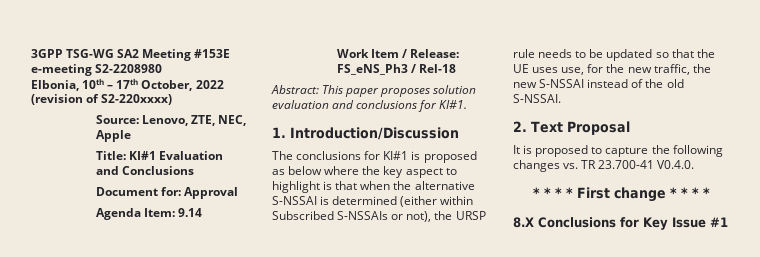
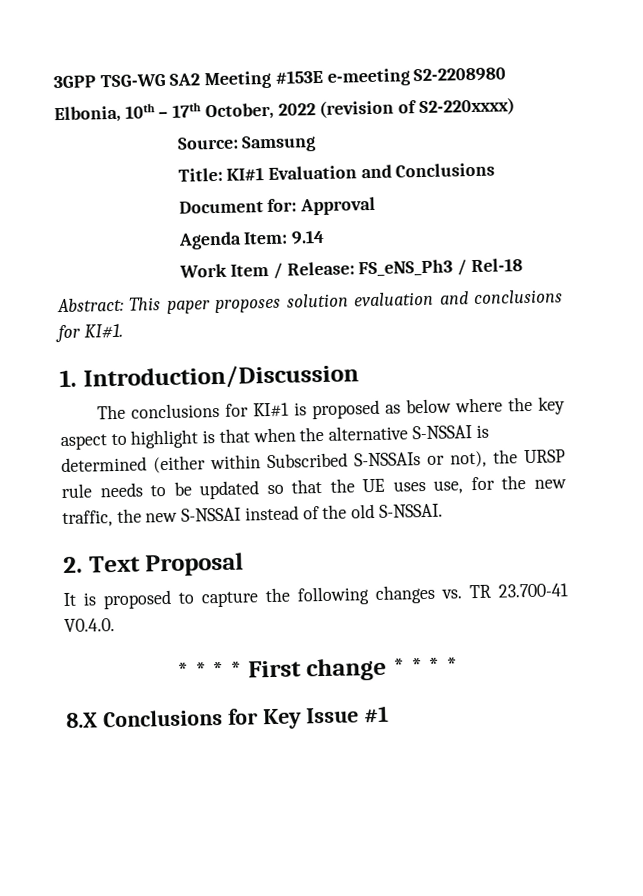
[141,115,247,126] [95,130,131,142] Lenovo, ZTE, NEC, Apple -> [241,135,317,153] Samsung

